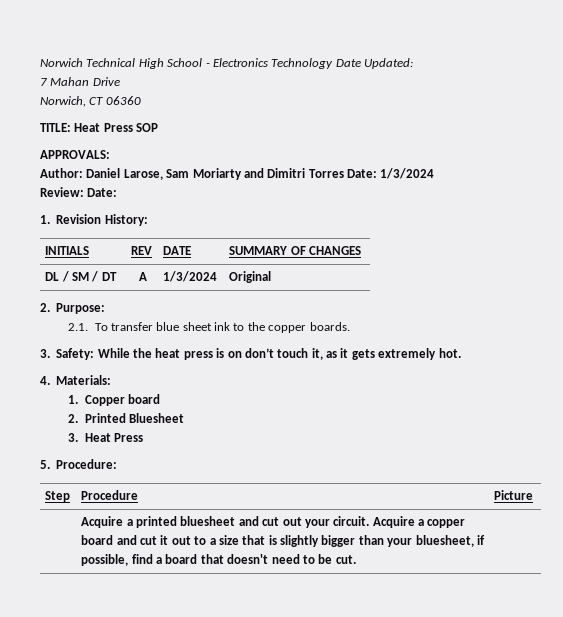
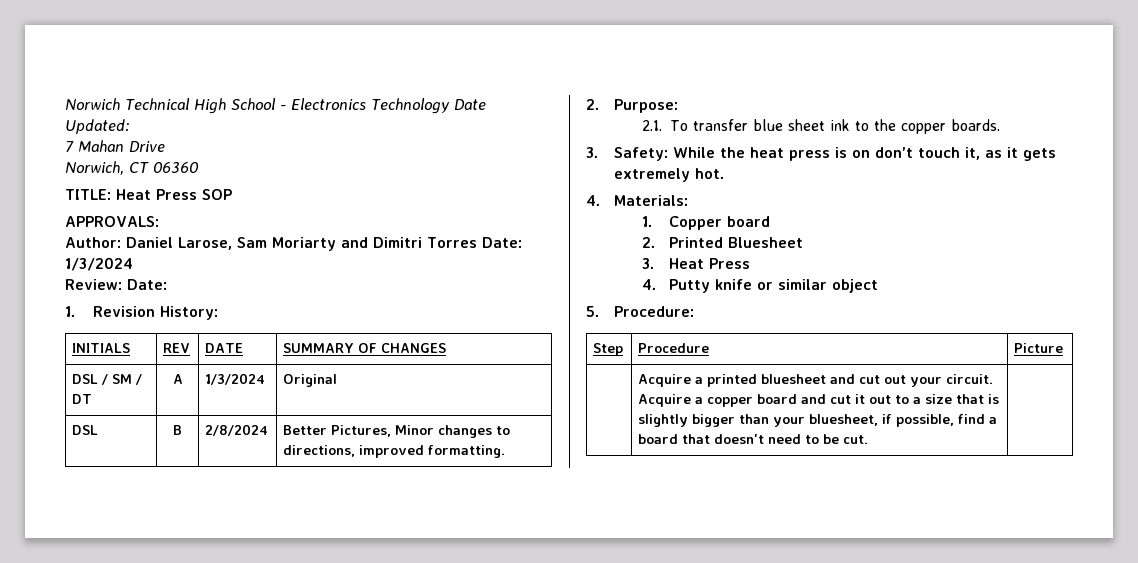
[45,272,60,281] DL -> [72,374,99,384] DSL
(272, 277) none -> [72,425,99,435] [173,425,182,435] [205,424,269,436] [283,425,511,438] [283,445,506,458] // DSL | B | 2/8/2024 | Better Pictures, Minor changes to directions, improved formatting.
(143, 437) none -> [641,279,879,293] // 4. Putty knife or similar object

